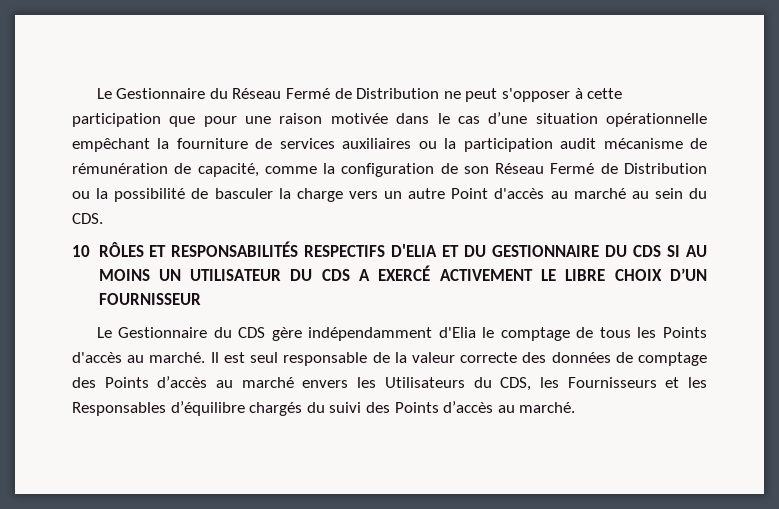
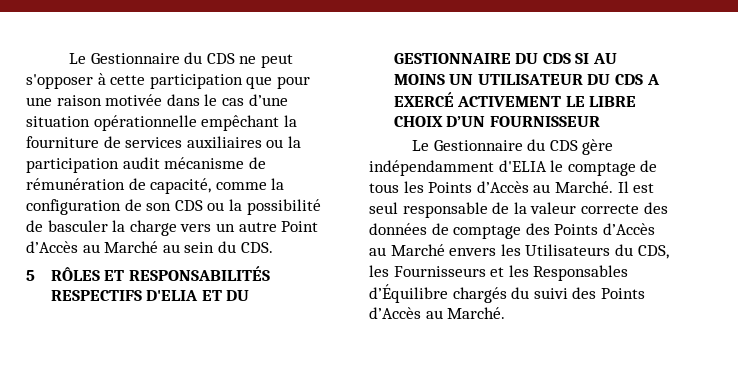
[96,88,440,99] Le Gestionnaire du Réseau Fermé de Distribution -> [69,52,235,64] Le Gestionnaire du CDS
[495,163,707,174] Réseau Fermé de Distribution -> [174,200,203,211] CDS
[494,188,626,199] d'accès au marché -> [26,241,159,253] d’Accès au Marché
[72,245,90,257] 10 -> [26,270,35,281] 5
[438,327,476,338] d'Elia -> [498,160,547,172] d'ELIA
[72,352,206,363] d'accès au marché. -> [476,181,613,193] d’Accès au Marché.
[157,376,294,388] d’accès au marché -> [602,223,655,235] [369,244,445,256] d’Accès au Marché
[170,401,245,416] d’équilibre -> [369,284,448,303] d’Équilibre
[443,401,576,413] d’accès au marché. -> [369,307,506,319] d’Accès au Marché.

